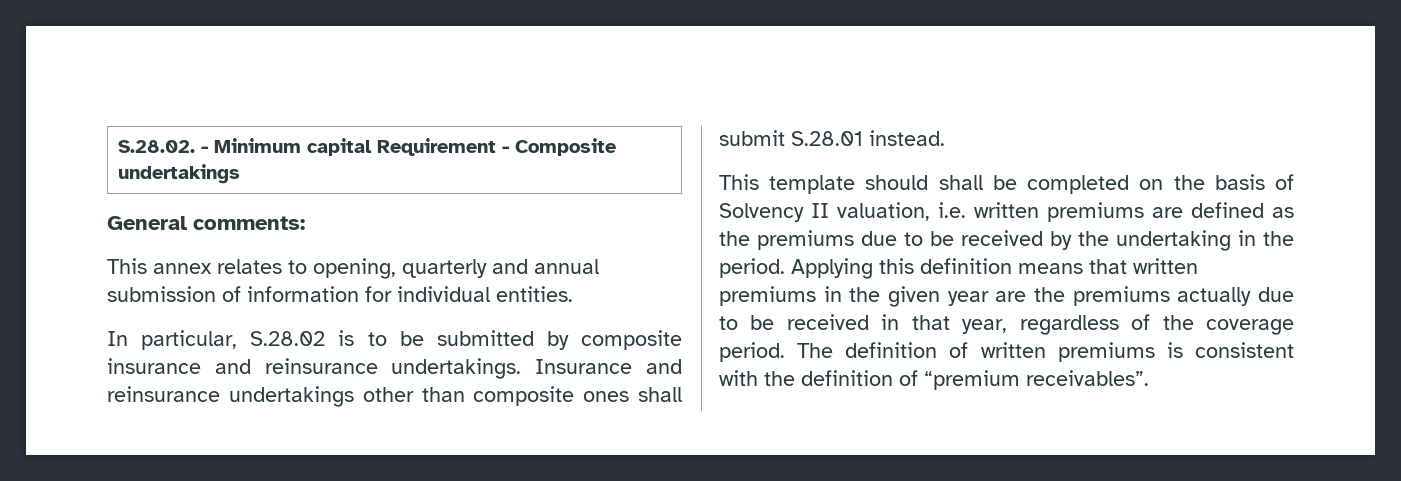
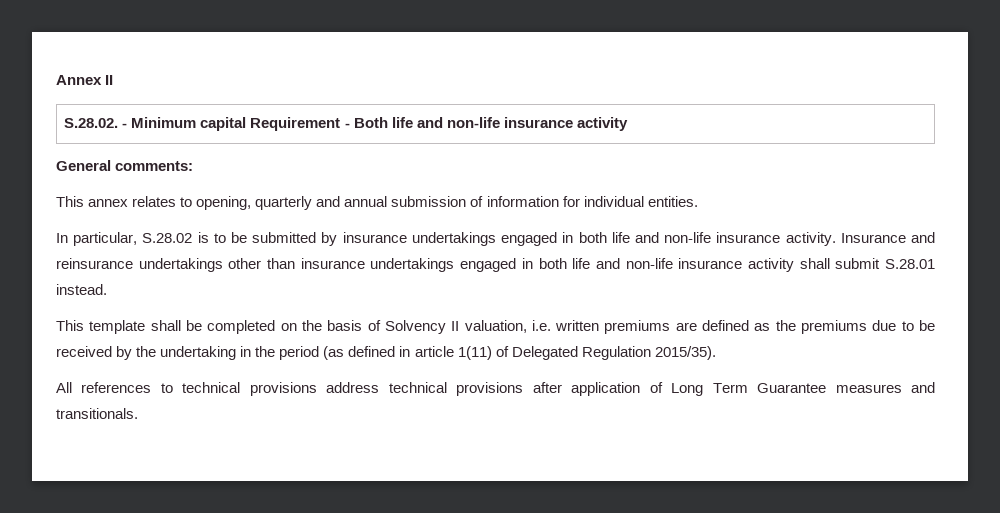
(117, 146) none -> [56,75,114,85] Annex II //
[514,138,616,156] [117,164,240,184] Composite undertakings -> [353,117,628,131] Both life and non-life insurance activity
[581,330,682,350] [107,358,522,379] composite insurance and reinsurance undertakings. -> [342,232,836,246] insurance undertakings engaged in both life and non-life insurance activity.
[473,386,630,406] composite ones -> [300,258,794,272] insurance undertakings engaged in both life and non-life insurance activity
[865,175,929,190] should -> (146, 327) none
[719,258,1198,279] [719,286,1294,307] [719,314,1294,335] [719,342,1294,362] [719,370,1149,390] period. Applying this definition means that written premiums in the given year are the premiums actually due to be received in that year, regardless of the coverage period. The definition of written premiums is consistent with the definition of “premium receivables”. -> [279,346,716,360] [56,382,936,396] [56,408,138,419] period (as defined in article 1(11) of Delegated Regulation 2015/35). // All references to technical provisions address technical provisions after application of Long Term Guarantee measures and transitionals.

